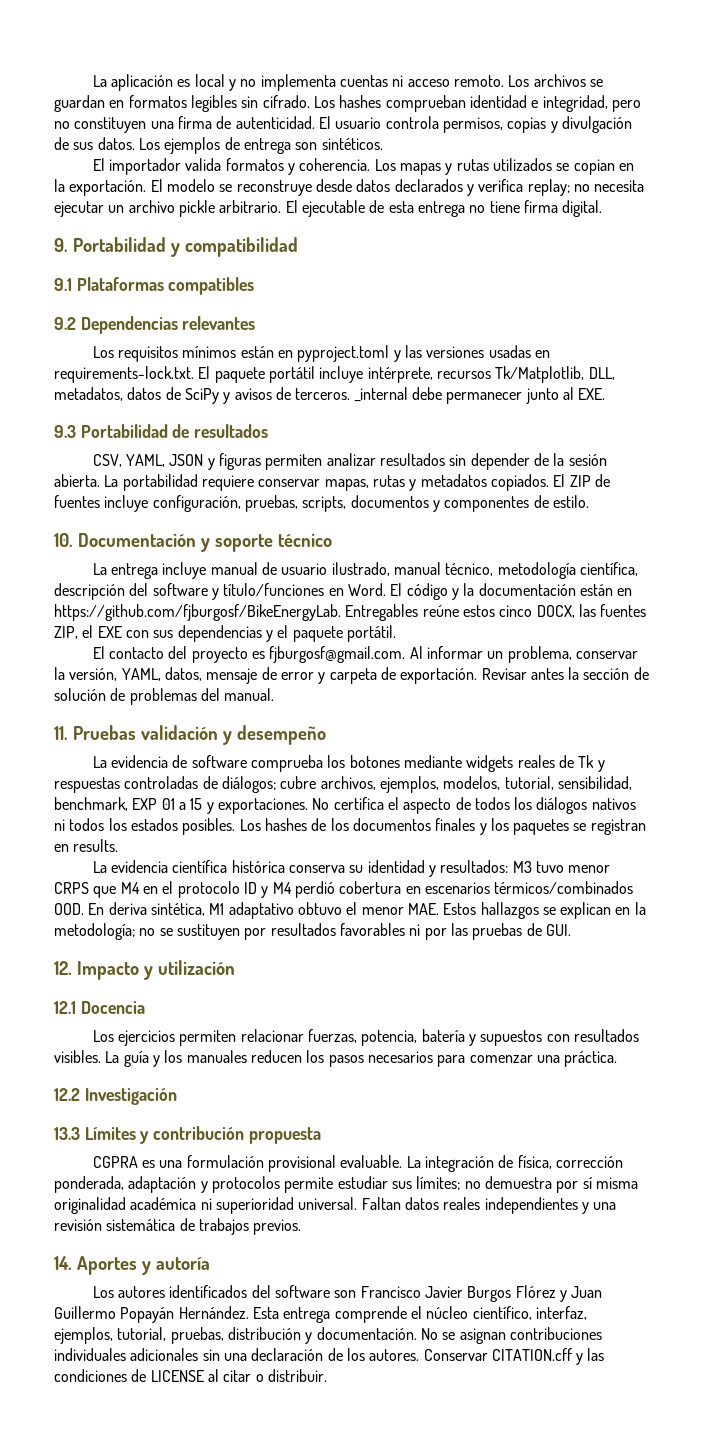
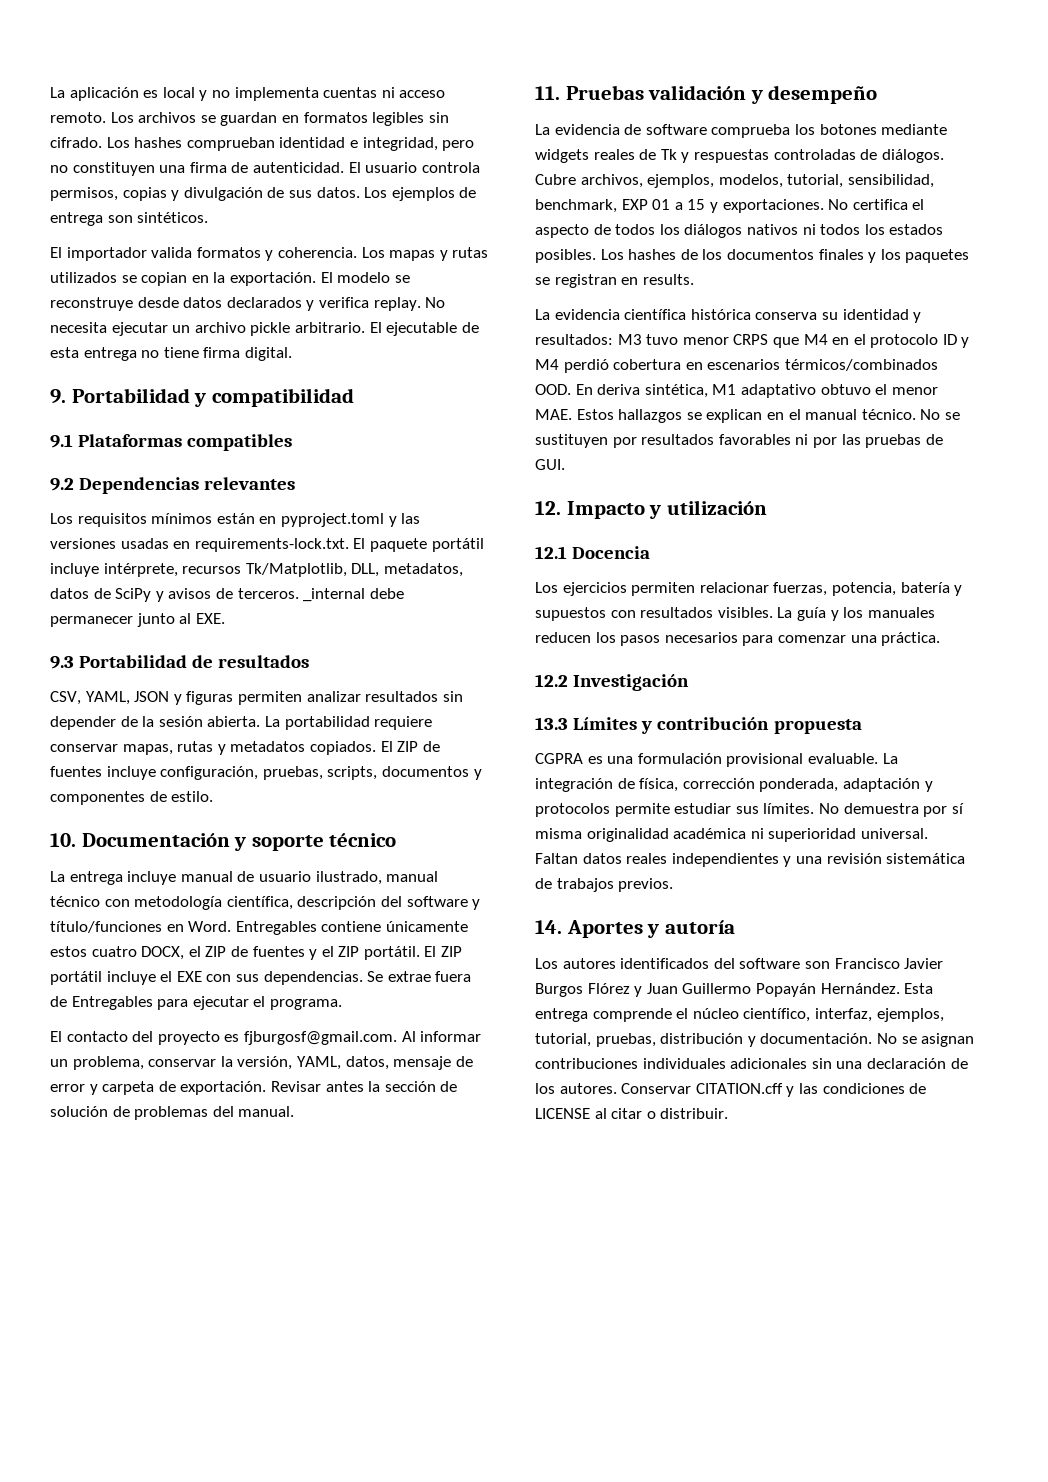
[527,179,590,196] replay; no -> [373,297,446,311] replay. No
[445,563,494,576] técnico, -> [50,896,130,907] técnico con
[390,583,633,600] [54,604,647,621] [54,625,396,642] El código y la documentación están en https://github.com/fjburgosf/BikeEnergyLab. Entregables reúne estos cinco DOCX, las fuentes ZIP, el EXE con sus dependencias y el paquete portátil. -> [235,921,468,935] [50,946,463,960] [50,971,472,985] [50,996,342,1010] Entregables contiene únicamente estos cuatro DOCX, el ZIP de fuentes y el ZIP portátil. El ZIP portátil incluye el EXE con sus dependencias. Se extrae fuera de Entregables para ejecutar el programa.
[221,776,317,793] diálogos; cubre -> [881,149,944,163] [535,174,576,185] diálogos. Cubre
[634,902,646,915] [54,923,156,940] la metodología; no -> [788,409,941,420] el manual técnico. No
[416,1176,481,1190] límites; no -> [763,803,839,814] límites. No

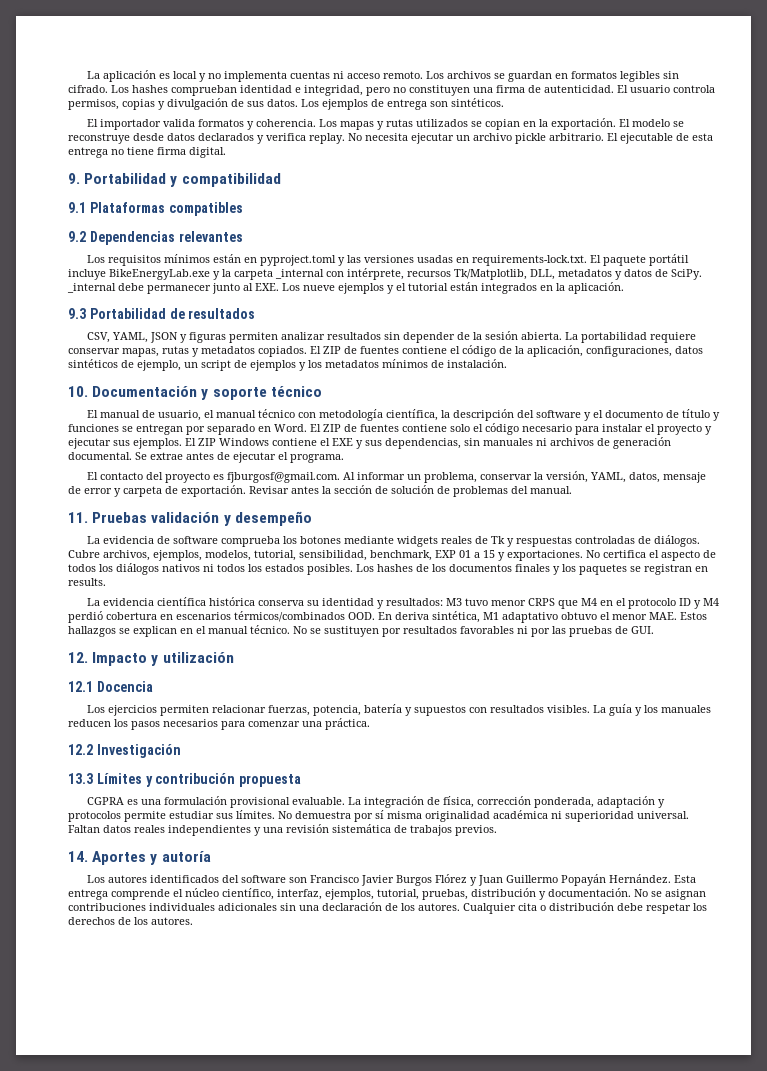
[103,563,463,577] [50,588,299,602] intérprete, recursos Tk/Matplotlib, DLL, metadatos, datos de SciPy y avisos de terceros. -> [109,268,702,280] BikeEnergyLab.exe y la carpeta _internal con intérprete, recursos Tk/Matplotlib, DLL, metadatos y datos de SciPy.
(225, 618) none -> [282,282,624,294] Los nueve ejemplos y el tutorial están integrados en la aplicación.
[106,766,482,780] [50,791,214,805] incluye configuración, pruebas, scripts, documentos y componentes de estilo. -> [402,345,703,357] [68,359,507,371] contiene el código de la aplicación, configuraciones, datos sintéticos de ejemplo, un script de ejemplos y los metadatos mínimos de instalación.
[50,871,382,885] La entrega incluye manual de usuario ilustrado, -> [86,410,214,421] El manual de usuario, el
(293, 903) none -> [440,410,450,418] la
[50,921,468,935] [50,946,463,960] [50,971,472,985] [50,996,189,1010] título/funciones en Word. Entregables contiene únicamente estos cuatro DOCX, el ZIP de fuentes y el ZIP portátil. El ZIP portátil incluye el EXE con sus dependencias. Se extrae fuera de Entregables para -> [592,409,720,421] [68,423,712,435] [68,437,671,449] [68,452,230,460] el documento de título y funciones se entregan por separado en Word. El ZIP de fuentes contiene solo el código necesario para instalar el proyecto y ejecutar sus ejemplos. El ZIP Windows contiene el EXE y sus dependencias, sin manuales ni archivos de generación documental. Se extrae antes de
[621,1083,927,1097] [535,1108,729,1119] Conservar CITATION.cff y las condiciones de LICENSE al citar o distribuir. -> [463,902,707,914] [68,917,193,925] Cualquier cita o distribución debe respetar los derechos de los autores.

